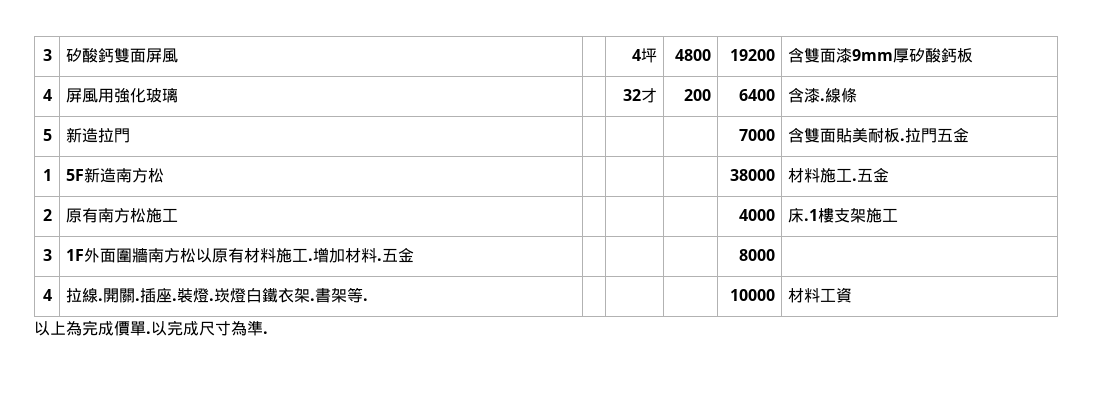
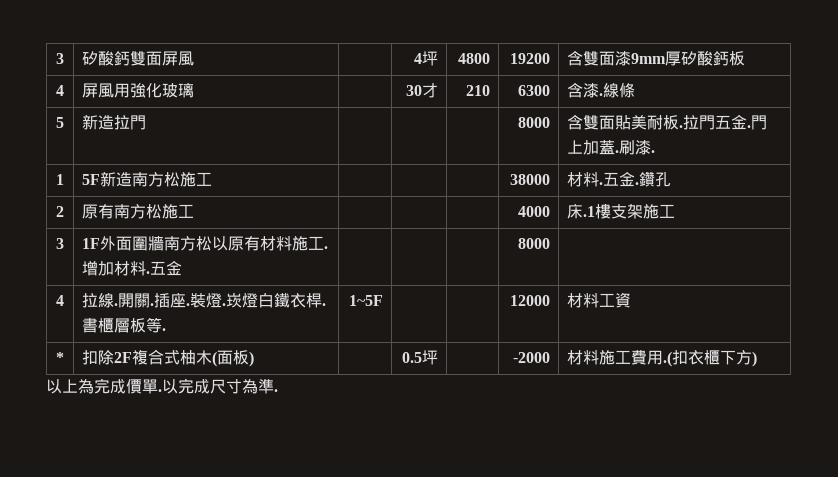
[623,89,642,101] 32 -> [405,85,422,96] 30
[684,89,712,101] [739,89,776,101] 200 | 6400 -> [465,85,490,96] [517,85,550,96] 210 | 6300
[739,129,776,141] 7000 -> [517,117,550,128] 8000
(969, 135) none -> [747,115,768,130] [567,140,656,155] .門上加蓋.刷漆.
(164, 175) none -> [180,172,213,187] 施工
[819,168,889,183] 施工.五金 -> [599,172,672,187] .五金.鑽孔
[293,288,347,303] 架.書架 -> [306,293,327,308] [82,318,147,333] 桿.書櫃層板
[730,289,776,301] | | | 10000 -> [348,295,383,306] [509,295,550,306] 1~5F | | | 12000
(852, 295) none -> [56,352,64,363] [82,349,255,367] [401,350,438,365] [512,352,550,363] [567,350,758,367] // * | 扣除2F複合式柚木(面板) | | 0.5坪 | | -2000 | 材料施工費用.(扣衣櫃下方)

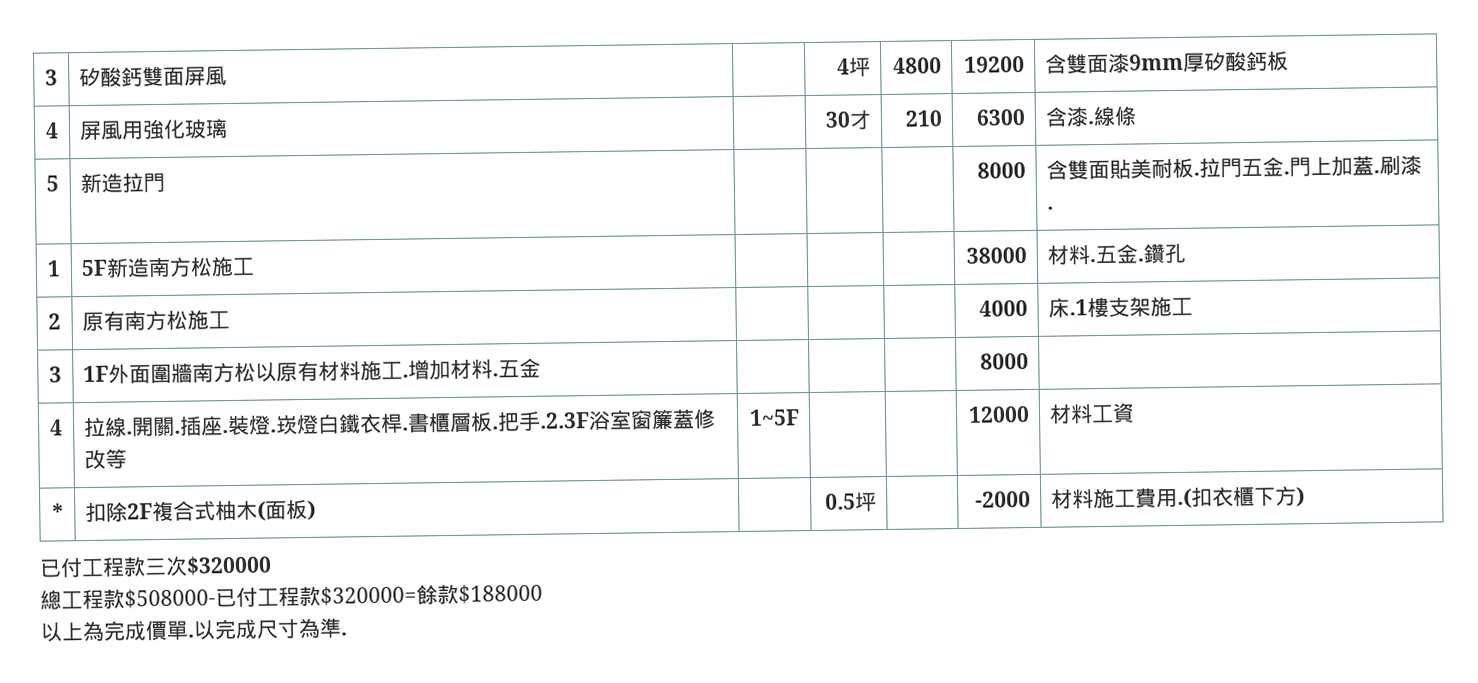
(147, 325) none -> [492,408,717,432] [84,449,107,470] .把手.2.3F浴室窗簾蓋修改
[162,328,167,331] . -> (128, 458) none
(758, 359) none -> [39,555,272,578] [40,583,543,610] // 已付工程款三次$320000 // 總工程款$508000-已付工程款$320000=餘款$188000

